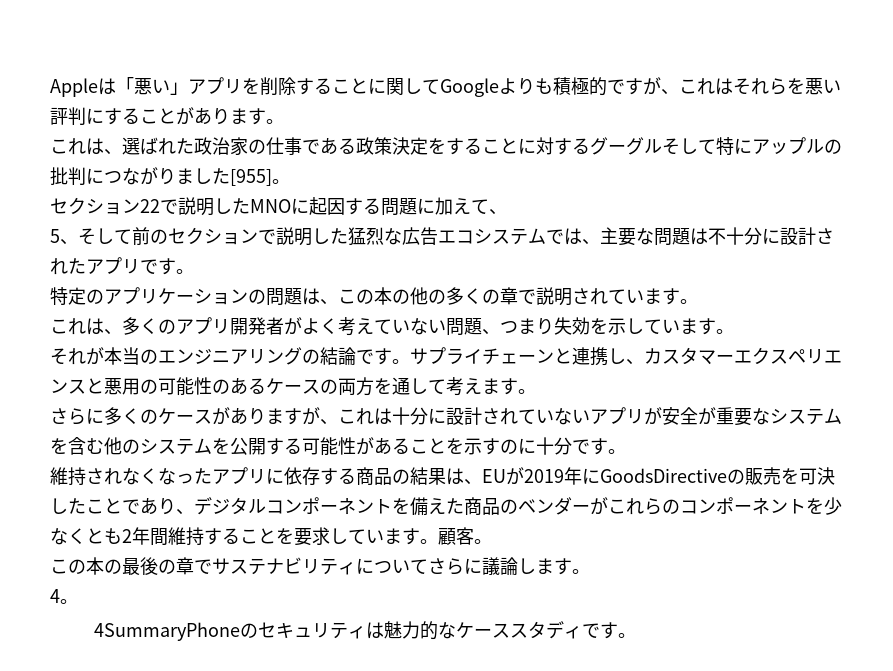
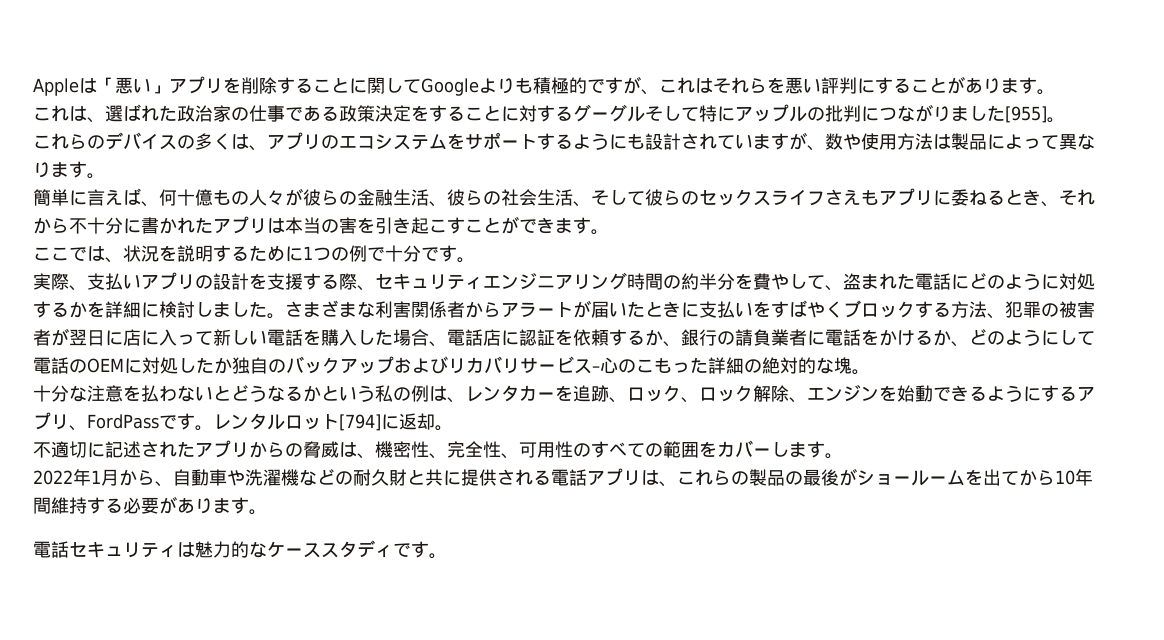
[50,197,507,216] [50,227,834,246] [50,257,194,275] [50,287,698,306] [50,317,734,336] [50,347,842,366] [50,377,536,396] [50,407,842,426] [50,437,626,456] [50,467,835,486] [50,497,842,516] [50,527,492,546] [50,557,590,575] [50,589,78,604] [93,622,258,641] セクション22で説明したMNOに起因する問題に加えて、 // 5、そして前のセクションで説明した猛烈な広告エコシステムでは、主要な問題は不十分に設計されたアプリです。 // 特定のアプリケーションの問題は、この本の他の多くの章で説明されています。 // これは、多くのアプリ開発者がよく考えていない問題、つまり失効を示しています。 // それが本当のエンジニアリングの結論です。サプライチェーンと連携し、カスタマーエクスペリエンスと悪用の可能性のあるケースの両方を通して考えます。 // さらに多くのケースがありますが、これは十分に設計されていないアプリが安全が重要なシステムを含む他のシステムを公開する可能性があることを示すのに十分です。 // 維持されなくなったアプリに依存する商品の結果は、EUが2019年にGoodsDirectiveの販売を可決したことであり、デジタルコンポーネントを備えた商品のベンダーがこれらのコンポーネントを少なくとも2年間維持することを要求しています。顧客。 // この本の最後の章でサステナビリティについてさらに議論します。 // 4。 // 4SummaryPhoneの -> [33,132,1095,151] [33,161,105,179] [33,188,1095,207] [33,216,609,235] [33,245,475,263] [33,272,1095,291] [33,300,1095,319] [33,328,1095,347] [33,356,870,375] [33,385,1095,403] [33,412,453,431] [33,440,843,459] [33,468,1093,487] [33,496,267,515] [33,541,69,558] これらのデバイスの多くは、アプリのエコシステムをサポートするようにも設計されていますが、数や使用方法は製品によって異なります。 // 簡単に言えば、何十億もの人々が彼らの金融生活、彼らの社会生活、そして彼らのセックスライフさえもアプリに委ねるとき、それから不十分に書かれたアプリは本当の害を引き起こすことができます。 // ここでは、状況を説明するために1つの例で十分です。 // 実際、支払いアプリの設計を支援する際、セキュリティエンジニアリング時間の約半分を費やして、盗まれた電話にどのように対処するかを詳細に検討しました。さまざまな利害関係者からアラートが届いたときに支払いをすばやくブロックする方法、犯罪の被害者が翌日に店に入って新しい電話を購入した場合、電話店に認証を依頼するか、銀行の請負業者に電話をかけるか、どのようにして電話のOEMに対処したか独自のバックアップおよびリカバリサービス–心のこもった詳細の絶対的な塊。 // 十分な注意を払わないとどうなるかという私の例は、レンタカーを追跡、ロック、ロック解除、エンジンを始動できるようにするアプリ、FordPassです。レンタルロット[794]に返却。 // 不適切に記述されたアプリからの脅威は、機密性、完全性、可用性のすべての範囲をカバーします。 // 2022年1月から、自動車や洗濯機などの耐久財と共に提供される電話アプリは、これらの製品の最後がショールームを出てから10年間維持する必要があります。 // 電話

